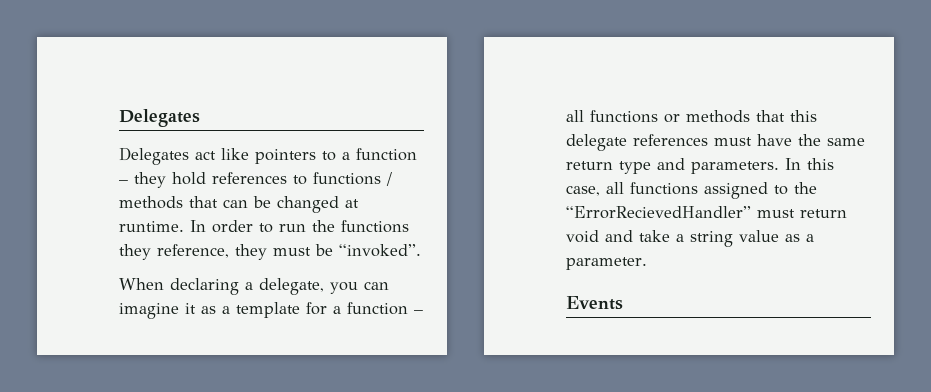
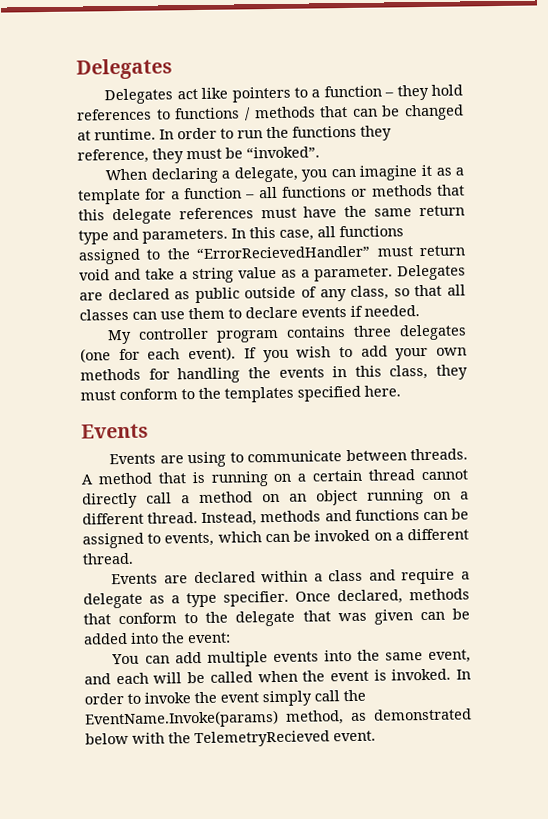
[566,296,623,310] // Events -> [397,264,466,281] [79,284,467,304] [79,305,420,321] [107,324,467,345] [80,345,467,363] [80,364,468,384] [80,385,401,403] [81,423,149,439] [109,448,468,468] [81,469,468,487] [82,489,469,509] [82,508,470,526] [82,528,470,549] [82,552,134,565] [111,568,470,585] [83,588,470,609] [83,608,470,627] [83,632,231,645] [111,649,471,667] [84,668,471,685] [84,689,366,707] [85,708,472,729] [85,730,376,748] Delegates are declared as public outside of any class, so that all classes can use them to declare events if needed. // My controller program contains three delegates (one for each event). If you wish to add your own methods for handling the events in this class, they must conform to the templates specified here. // Events // Events are using to communicate between threads. A method that is running on a certain thread cannot directly call a method on an object running on a different thread. Instead, methods and functions can be assigned to events, which can be invoked on a different thread. // Events are declared within a class and require a delegate as a type specifier. Once declared, methods that conform to the delegate that was given can be added into the event: // You can add multiple events into the same event, and each will be called when the event is invoked. In order to invoke the event simply call the EventName.Invoke(params) method, as demonstrated below with the TelemetryRecieved event.

